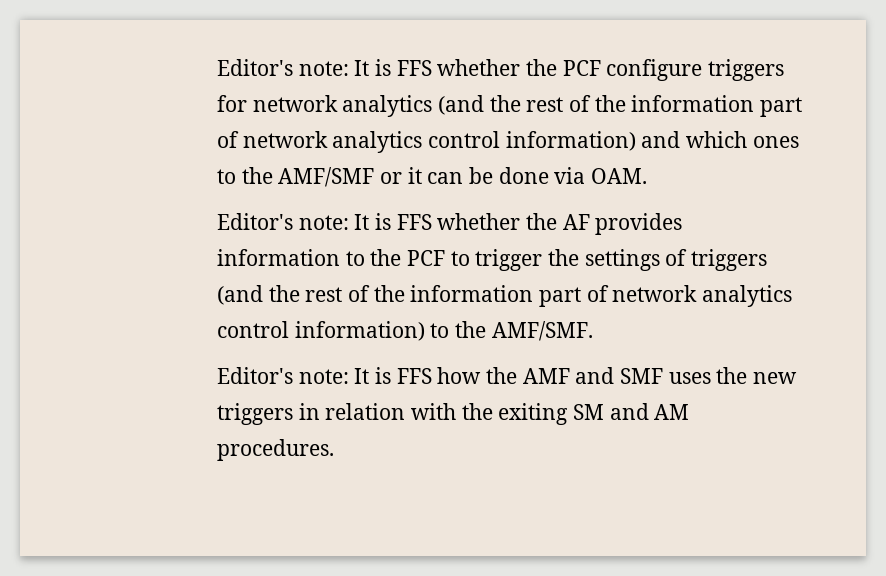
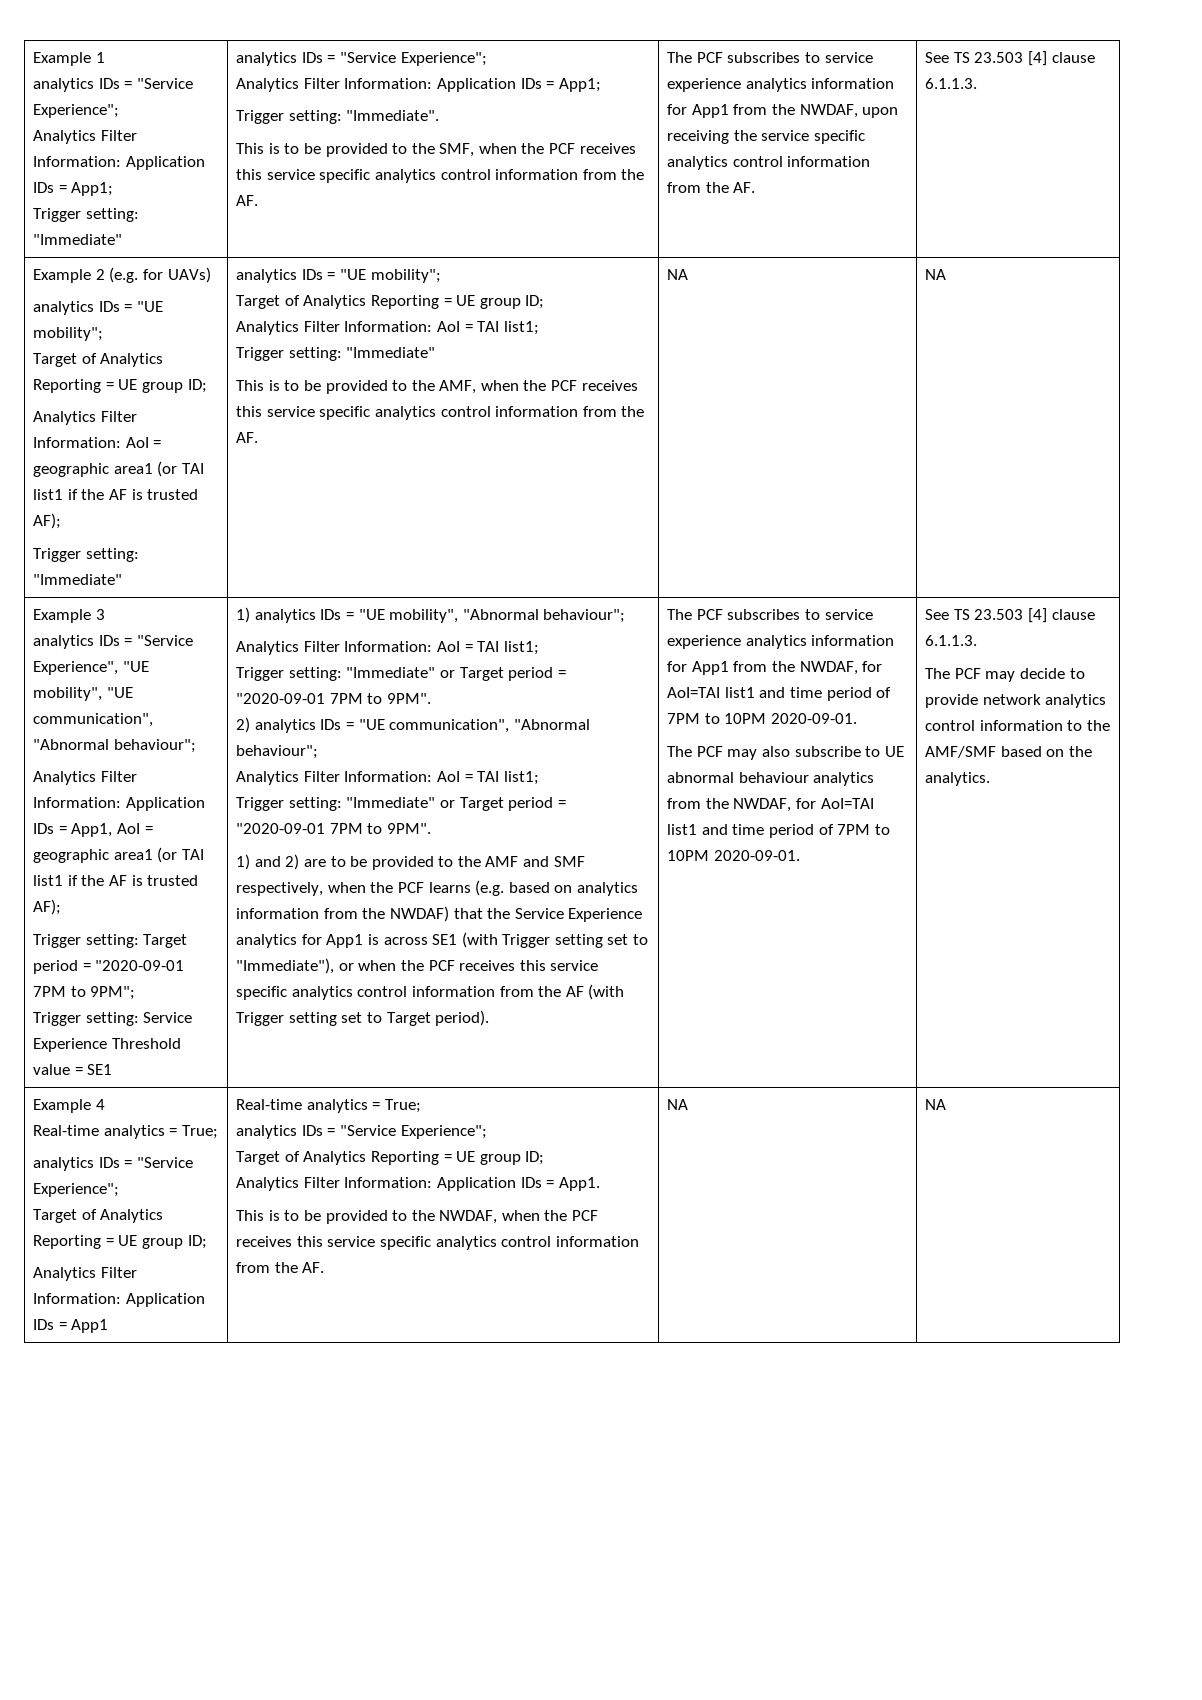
[216,59,784,81] [216,95,802,117] [216,131,799,153] [216,167,647,187] [216,213,683,235] [216,249,767,271] [216,285,792,307] [216,321,593,341] [216,367,797,384] [216,403,690,425] [216,439,334,461] Editor's note: It is FFS whether the PCF configure triggers for network analytics (and the rest of the information part of network analytics control information) and which ones to the AMF/SMF or it can be done via OAM. // Editor's note: It is FFS whether the AF provides information to the PCF to trigger the settings of triggers (and the rest of the information part of network analytics control information) to the AMF/SMF. // Editor's note: It is FFS how the AMF and SMF uses the new triggers in relation with the exiting SM and AM procedures. -> [33,52,105,66] [33,78,193,92] [33,104,120,118] [33,130,137,144] [33,156,205,170] [33,182,114,196] [33,208,139,222] [33,234,123,245] [236,52,487,66] [236,78,601,92] [236,110,440,124] [236,143,636,157] [236,169,645,183] [236,195,259,206] [667,52,873,63] [667,78,895,92] [667,104,899,118] [667,130,865,144] [667,156,871,170] [667,182,756,193] [925,51,1095,66] [925,78,978,89] [33,267,211,283] [33,301,163,315] [33,327,104,341] [33,353,164,367] [33,379,207,393] [33,411,137,425] [33,437,162,448] [33,461,204,477] [33,489,199,500] [33,513,62,529] [33,548,139,562] [33,574,123,585] [236,269,441,283] [236,295,545,309] [236,321,539,335] [236,347,436,361] [236,380,638,394] [236,406,645,420] [236,432,259,443] [667,269,689,280] [925,269,947,280] [33,609,105,623] [33,635,193,649] [33,661,149,675] [33,687,133,701] [33,713,154,727] [33,739,196,753] [33,771,137,785] [33,797,205,811] [33,823,153,837] [33,847,204,863] [33,875,199,886] [33,899,62,915] [33,934,188,948] [33,960,185,974] [33,986,136,1000] [33,1012,193,1026] [33,1038,181,1052] [33,1064,113,1075] [236,607,626,623] [236,641,539,655] [236,667,566,681] [236,693,431,704] [236,717,590,733] [236,745,319,759] [236,771,539,785] [236,797,566,811] [236,823,431,834] [236,854,585,870] [236,880,638,896] [236,906,643,922] [236,932,649,948] [236,958,599,974] [236,984,625,1000] [236,1010,490,1026] [667,609,873,620] [667,635,895,649] [667,661,883,675] [667,687,892,701] [667,713,857,724] [667,746,904,760] [667,772,875,786] [667,798,874,812] [667,824,890,838] [667,850,800,861] [925,608,1095,623] [925,635,978,646] [925,668,1085,682] [925,694,1107,708] [925,720,1110,731] [925,746,1092,758] [925,772,991,786] [33,1099,105,1113] [33,1125,218,1139] [33,1157,193,1171] [33,1183,120,1197] [33,1209,164,1223] [33,1235,207,1249] [33,1267,137,1281] [33,1293,205,1307] [33,1319,109,1333] [236,1099,421,1113] [236,1125,487,1139] [236,1151,545,1165] [236,1177,600,1191] [236,1210,599,1224] [236,1236,639,1250] [236,1262,325,1273] [667,1099,689,1110] [925,1099,947,1110] Example 1 // analytics IDs = "Service Experience"; // Analytics Filter Information: Application IDs = App1; // Trigger setting: "Immediate" | analytics IDs = "Service Experience"; // Analytics Filter Information: Application IDs = App1; // Trigger setting: "Immediate". // This is to be provided to the SMF, when the PCF receives this service specific analytics control information from the AF. | The PCF subscribes to service experience analytics information for App1 from the NWDAF, upon receiving the service specific analytics control information from the AF. | See TS 23.503 [4] clause 6.1.1.3. // Example 2 (e.g. for UAVs) // analytics IDs = "UE mobility"; // Target of Analytics Reporting = UE group ID; // Analytics Filter Information: AoI = geographic area1 (or TAI list1 if the AF is trusted AF); // Trigger setting: "Immediate" | analytics IDs = "UE mobility"; // Target of Analytics Reporting = UE group ID; // Analytics Filter Information: AoI = TAI list1; // Trigger setting: "Immediate" // This is to be provided to the AMF, when the PCF receives this service specific analytics control information from the AF. | NA | NA // Example 3 // analytics IDs = "Service Experience", "UE mobility", "UE communication", "Abnormal behaviour"; // Analytics Filter Information: Application IDs = App1, AoI = geographic area1 (or TAI list1 if the AF is trusted AF); // Trigger setting: Target period = "2020-09-01 7PM to 9PM"; // Trigger setting: Service Experience Threshold value = SE1 | 1) analytics IDs = "UE mobility", "Abnormal behaviour"; // Analytics Filter Information: AoI = TAI list1; // Trigger setting: "Immediate" or Target period = "2020-09-01 7PM to 9PM". // 2) analytics IDs = "UE communication", "Abnormal behaviour"; // Analytics Filter Information: AoI = TAI list1; // Trigger setting: "Immediate" or Target period = "2020-09-01 7PM to 9PM". // 1) and 2) are to be provided to the AMF and SMF respectively, when the PCF learns (e.g. based on analytics information from the NWDAF) that the Service Experience analytics for App1 is across SE1 (with Trigger setting set to "Immediate"), or when the PCF receives this service specific analytics control information from the AF (with Trigger setting set to Target period). | The PCF subscribes to service experience analytics information for App1 from the NWDAF, for AoI=TAI list1 and time period of 7PM to 10PM 2020-09-01. // The PCF may also subscribe to UE abnormal behaviour analytics from the NWDAF, for AoI=TAI list1 and time period of 7PM to 10PM 2020-09-01. | See TS 23.503 [4] clause 6.1.1.3. // The PCF may decide to provide network analytics control information to the AMF/SMF based on the analytics. // Example 4 // Real-time analytics = True; // analytics IDs = "Service Experience"; // Target of Analytics Reporting = UE group ID; // Analytics Filter Information: Application IDs = App1 | Real-time analytics = True; // analytics IDs = "Service Experience"; // Target of Analytics Reporting = UE group ID; // Analytics Filter Information: Application IDs = App1. // This is to be provided to the NWDAF, when the PCF receives this service specific analytics control information from the AF. | NA | NA

